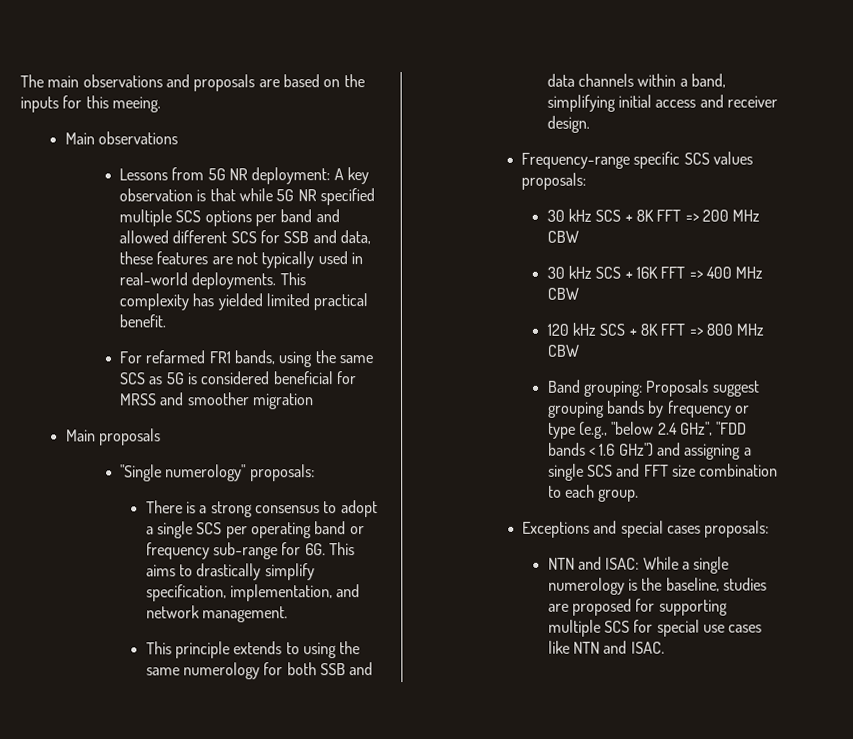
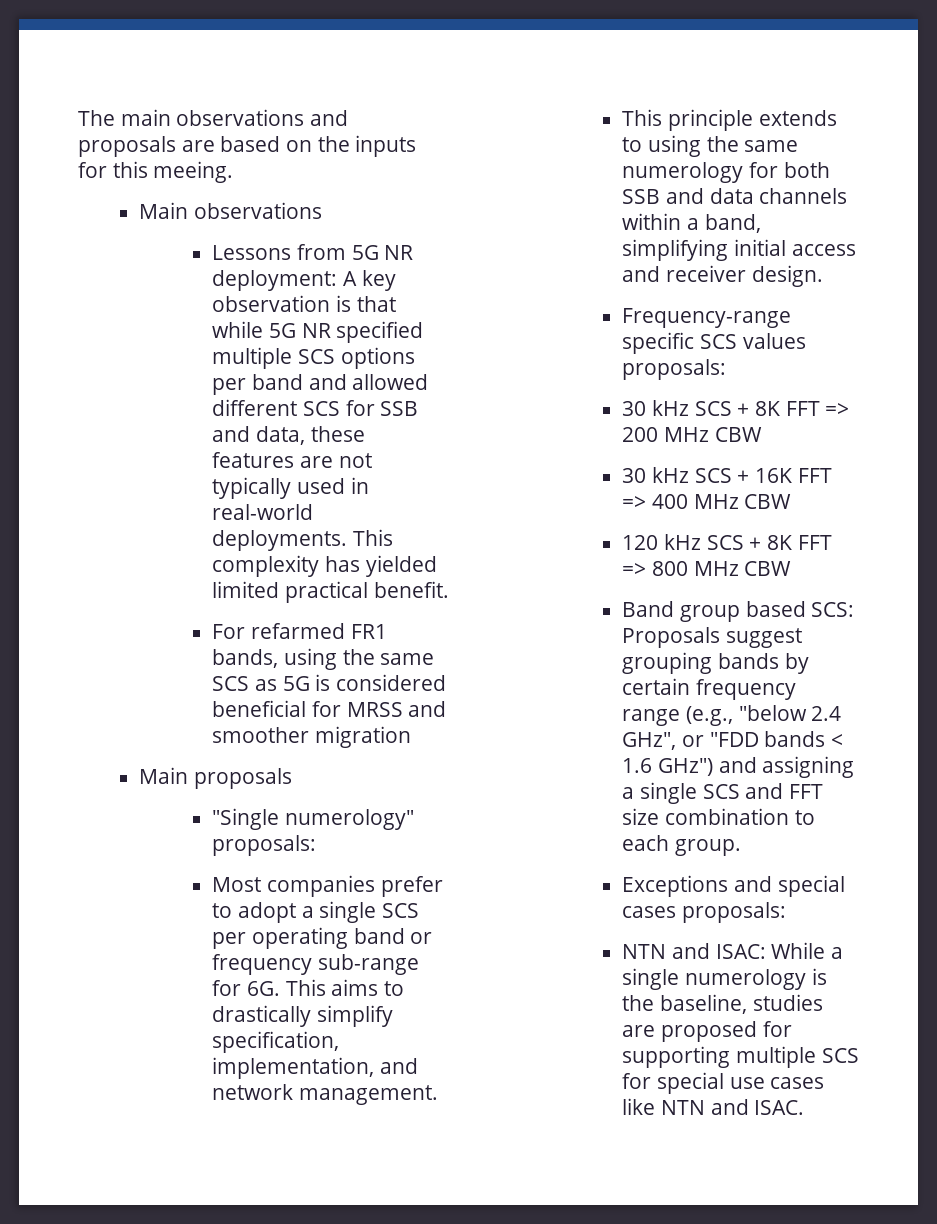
[145,500,320,518] There is a strong consensus -> [212,875,443,897] Most companies prefer
[584,380,644,397] grouping: -> [680,601,855,622] group based SCS:
[667,400,750,418] [547,422,576,439] frequency or type -> [622,678,797,700] [622,709,681,726] certain frequency range
(713, 428) none -> [682,735,705,747] or

